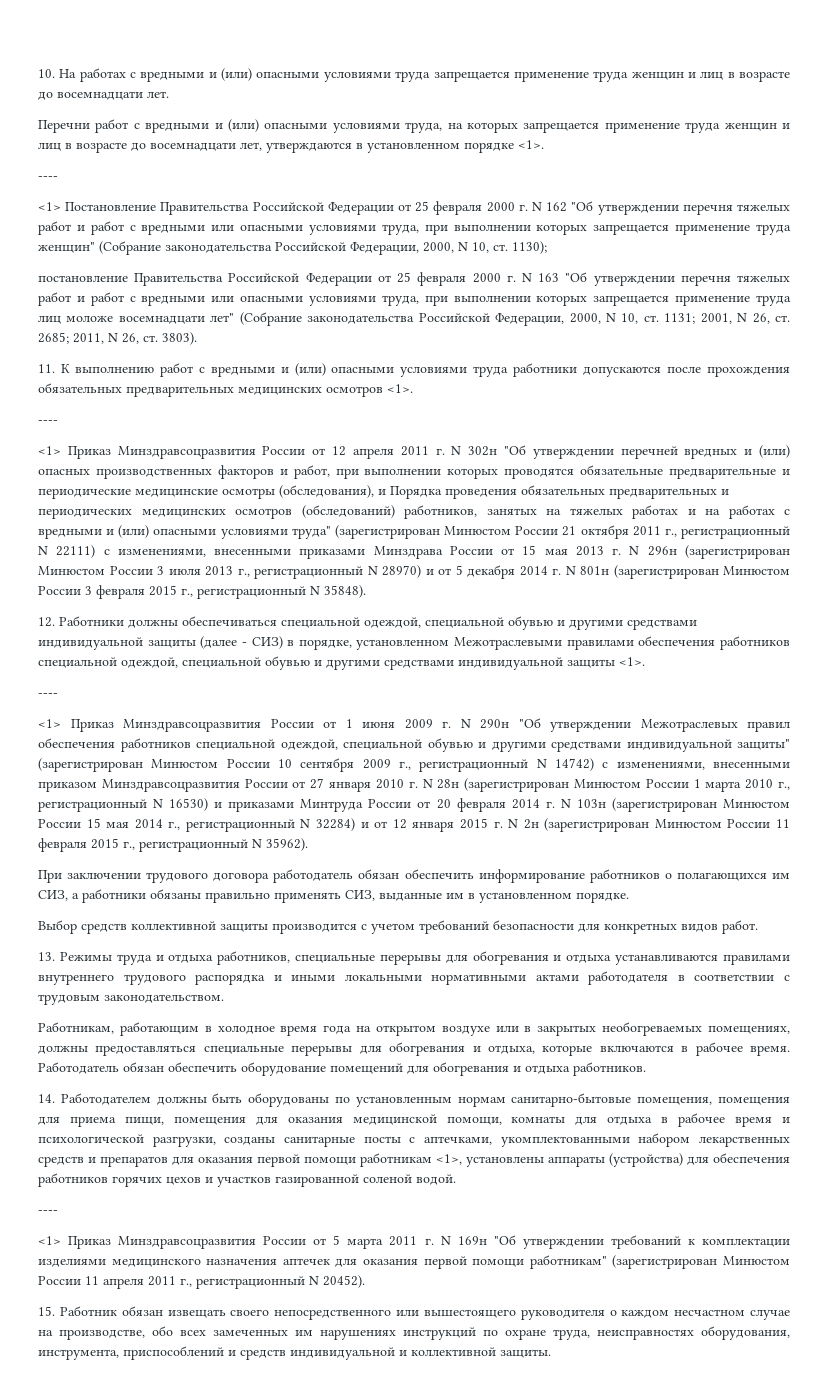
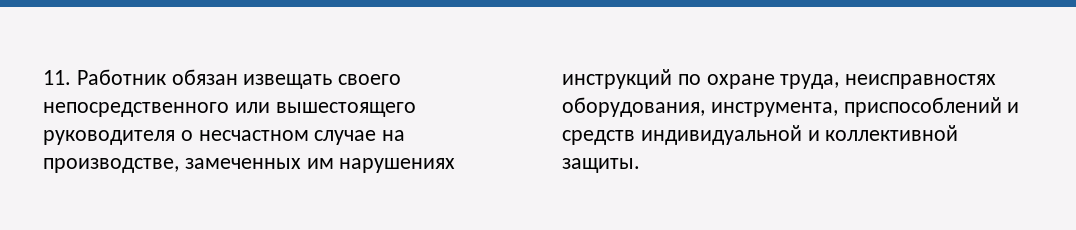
[38,68,791,82] [38,91,169,100] [38,119,790,133] [38,140,544,153] [38,176,58,180] [38,201,791,215] [38,221,791,235] [38,241,547,255] [38,272,790,286] [38,292,791,306] [38,312,790,326] [38,332,197,345] [38,363,791,377] [38,383,413,397] [38,420,58,424] [38,445,790,459] [38,465,790,479] [38,485,729,499] [38,505,790,519] [38,525,791,539] [38,545,790,559] [38,565,790,579] [38,585,366,599] [38,616,697,630] [38,636,790,650] [38,656,645,670] [38,693,58,697] [38,718,790,732] [38,738,790,752] [38,758,790,772] [38,778,790,792] [38,798,791,812] [38,818,790,832] [38,838,308,852] [38,869,790,883] [38,889,629,903] [38,920,758,934] [38,951,790,965] [38,971,790,985] [38,994,224,1005] [38,1022,790,1036] [38,1042,790,1056] [38,1062,646,1076] [38,1093,790,1107] [38,1113,791,1127] [38,1133,790,1147] [38,1153,790,1167] [38,1173,456,1187] [38,1210,58,1214] [38,1235,791,1249] [38,1255,791,1269] [38,1275,365,1289] [38,1306,55,1316] 10. На работах с вредными и (или) опасными условиями труда запрещается применение труда женщин и лиц в возрасте до восемнадцати лет. // Перечни работ с вредными и (или) опасными условиями труда, на которых запрещается применение труда женщин и лиц в возрасте до восемнадцати лет, утверждаются в установленном порядке <1>. // ---- // <1> Постановление Правительства Российской Федерации от 25 февраля 2000 г. N 162 "Об утверждении перечня тяжелых работ и работ с вредными или опасными условиями труда, при выполнении которых запрещается применение труда женщин" (Собрание законодательства Российской Федерации, 2000, N 10, ст. 1130); // постановление Правительства Российской Федерации от 25 февраля 2000 г. N 163 "Об утверждении перечня тяжелых работ и работ с вредными или опасными условиями труда, при выполнении которых запрещается применение труда лиц моложе восемнадцати лет" (Собрание законодательства Российской Федерации, 2000, N 10, ст. 1131; 2001, N 26, ст. 2685; 2011, N 26, ст. 3803). // 11. К выполнению работ с вредными и (или) опасными условиями труда работники допускаются после прохождения обязательных предварительных медицинских осмотров <1>. // ---- // <1> Приказ Минздравсоцразвития России от 12 апреля 2011 г. N 302н "Об утверждении перечней вредных и (или) опасных производственных факторов и работ, при выполнении которых проводятся обязательные предварительные и периодические медицинские осмотры (обследования), и Порядка проведения обязательных предварительных и периодических медицинских осмотров (обследований) работников, занятых на тяжелых работах и на работах с вредными и (или) опасными условиями труда" (зарегистрирован Минюстом России 21 октября 2011 г., регистрационный N 22111) с изменениями, внесенными приказами Минздрава России от 15 мая 2013 г. N 296н (зарегистрирован Минюстом России 3 июля 2013 г., регистрационный N 28970) и от 5 декабря 2014 г. N 801н (зарегистрирован Минюстом России 3 февраля 2015 г., регистрационный N 35848). // 12. Работники должны обеспечиваться специальной одеждой, специальной обувью и другими средствами индивидуальной защиты (далее - СИЗ) в порядке, установленном Межотраслевыми правилами обеспечения работников специальной одеждой, специальной обувью и другими средствами индивидуальной защиты <1>. // ---- // <1> Приказ Минздравсоцразвития России от 1 июня 2009 г. N 290н "Об утверждении Межотраслевых правил обеспечения работников специальной одеждой, специальной обувью и другими средствами индивидуальной защиты" (зарегистрирован Минюстом России 10 сентября 2009 г., регистрационный N 14742) с изменениями, внесенными приказом Минздравсоцразвития России от 27 января 2010 г. N 28н (зарегистрирован Минюстом России 1 марта 2010 г., регистрационный N 16530) и приказами Минтруда России от 20 февраля 2014 г. N 103н (зарегистрирован Минюстом России 15 мая 2014 г., регистрационный N 32284) и от 12 января 2015 г. N 2н (зарегистрирован Минюстом России 11 февраля 2015 г., регистрационный N 35962). // При заключении трудового договора работодатель обязан обеспечить информирование работников о полагающихся им СИЗ, а работники обязаны правильно применять СИЗ, выданные им в установленном порядке. // Выбор средств коллективной защиты производится с учетом требований безопасности для конкретных видов работ. // 13. Режимы труда и отдыха работников, специальные перерывы для обогревания и отдыха устанавливаются правилами внутреннего трудового распорядка и иными локальными нормативными актами работодателя в соответствии с трудовым законодательством. // Работникам, работающим в холодное время года на открытом воздухе или в закрытых необогреваемых помещениях, должны предоставляться специальные перерывы для обогревания и отдыха, которые включаются в рабочее время. Работодатель обязан обеспечить оборудование помещений для обогревания и отдыха работников. // 14. Работодателем должны быть оборудованы по установленным нормам санитарно-бытовые помещения, помещения для приема пищи, помещения для оказания медицинской помощи, комнаты для отдыха в рабочее время и психологической разгрузки, созданы санитарные посты с аптечками, укомплектованными набором лекарственных средств и препаратов для оказания первой помощи работникам <1>, установлены аппараты (устройства) для обеспечения работников горячих цехов и участков газированной соленой водой. // ---- // <1> Приказ Минздравсоцразвития России от 5 марта 2011 г. N 169н "Об утверждении требований к комплектации изделиями медицинского назначения аптечек для оказания первой помощи работникам" (зарегистрирован Минюстом России 11 апреля 2011 г., регистрационный N 20452). // 15. -> [43,70,71,85] 11.
[621,1310,670,1318] каждом -> (193, 135) none
[152,1326,206,1336] обо всех -> (179, 165) none

